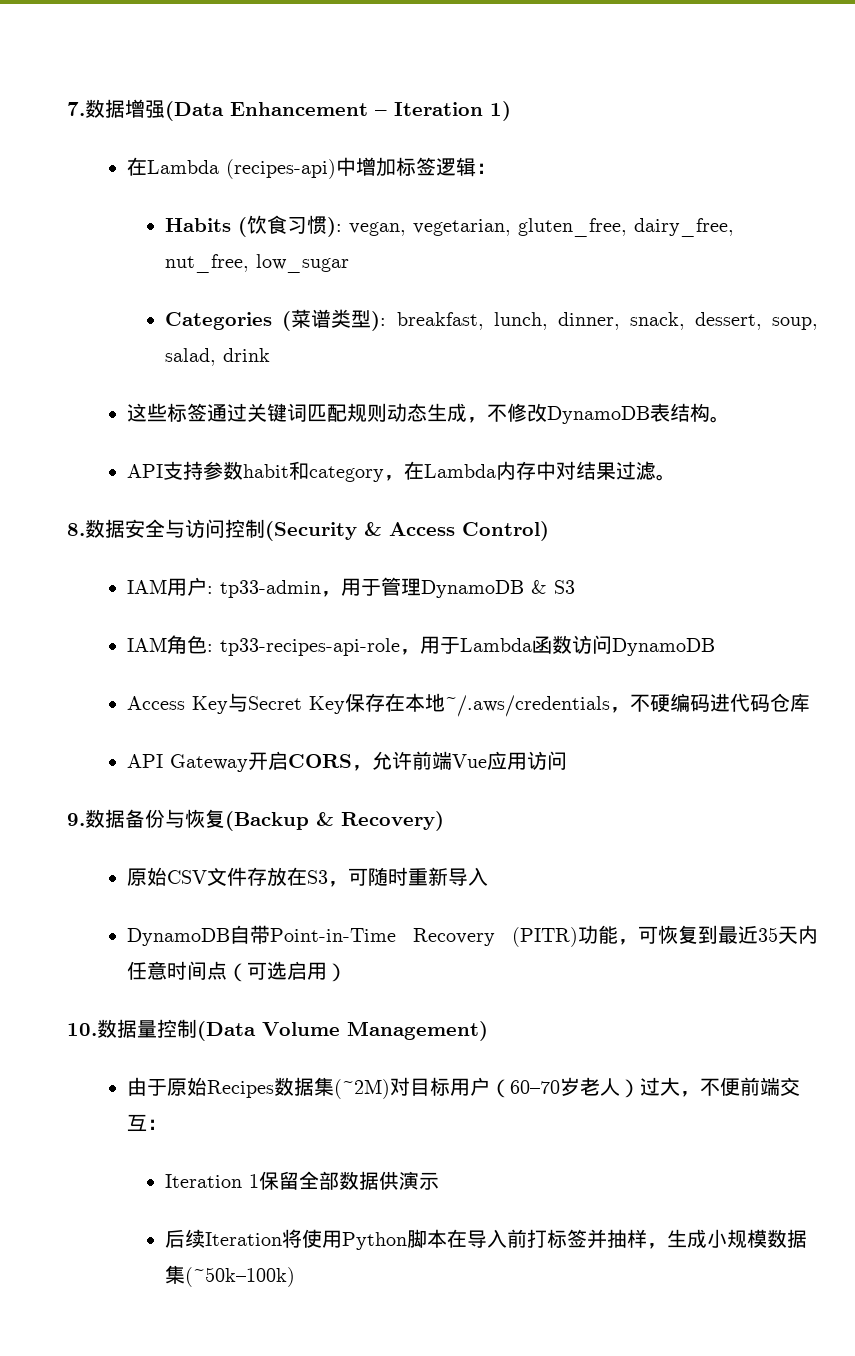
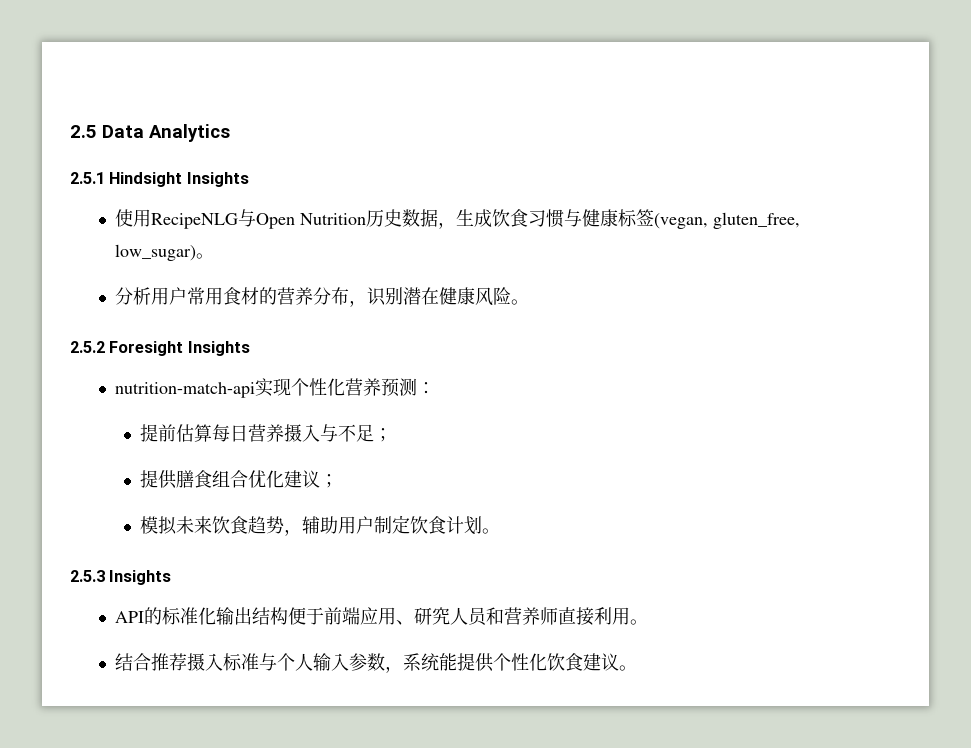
[67,99,511,121] [127,157,497,179] [165,215,735,237] [165,254,350,273] [165,309,818,331] [165,348,271,366] [127,403,731,424] [127,461,677,482] [67,519,549,541] [127,577,576,598] [127,635,716,656] [127,693,811,717] [127,751,568,772] [67,809,444,831] [127,867,489,887] [127,925,818,947] [127,961,348,982] [67,1019,488,1041] [127,1077,801,1099] [127,1114,168,1132] [165,1171,440,1190] [165,1229,808,1250] [165,1265,296,1287] 7.数据增强(Data Enhancement – Iteration 1) // 在Lambda (recipes-api)中增加标签逻辑： // Habits (饮食习惯): vegan, vegetarian, gluten_free, dairy_free, nut_free, low_sugar // Categories (菜谱类型): breakfast, lunch, dinner, snack, dessert, soup, salad, drink // 这些标签通过关键词匹配规则动态生成，不修改DynamoDB表结构。 // API支持参数habit和category，在Lambda内存中对结果过滤。 // 8.数据安全与访问控制(Security & Access Control) // IAM用户: tp33-admin，用于管理DynamoDB & S3 // IAM角色: tp33-recipes-api-role，用于Lambda函数访问DynamoDB // Access Key与Secret Key保存在本地~/.aws/credentials，不硬编码进代码仓库 // API Gateway开启CORS，允许前端Vue应用访问 // 9.数据备份与恢复(Backup & Recovery) // 原始CSV文件存放在S3，可随时重新导入 // DynamoDB自带Point-in-Time Recovery (PITR)功能，可恢复到最近35天内任意时间点（可选启用） // 10.数据量控制(Data Volume Management) // 由于原始Recipes数据集(~2M)对目标用户（60–70岁老人）过大，不便前端交互： // Iteration 1保留全部数据供演示 // 后续Iteration将使用Python脚本在导入前打标签并抽样，生成小规模数据集(~50k–100k) -> [70,124,230,142] [70,172,249,187] [114,209,800,229] [114,244,214,261] [114,287,529,307] [70,341,250,356] [114,378,435,398] [139,424,392,442] [139,470,338,489] [139,515,500,536] [70,570,172,585] [114,607,648,626] [114,653,637,673] 2.5 Data Analytics // 2.5.1 Hindsight Insights // 使用RecipeNLG与Open Nutrition历史数据，生成饮食习惯与健康标签(vegan, gluten_free, low_sugar)。 // 分析用户常用食材的营养分布，识别潜在健康风险。 // 2.5.2 Foresight Insights // nutrition-match-api实现个性化营养预测： // 提前估算每日营养摄入与不足； // 提供膳食组合优化建议； // 模拟未来饮食趋势，辅助用户制定饮食计划。 // 2.5.3 Insights // API的标准化输出结构便于前端应用、研究人员和营养师直接利用。 // 结合推荐摄入标准与个人输入参数，系统能提供个性化饮食建议。

